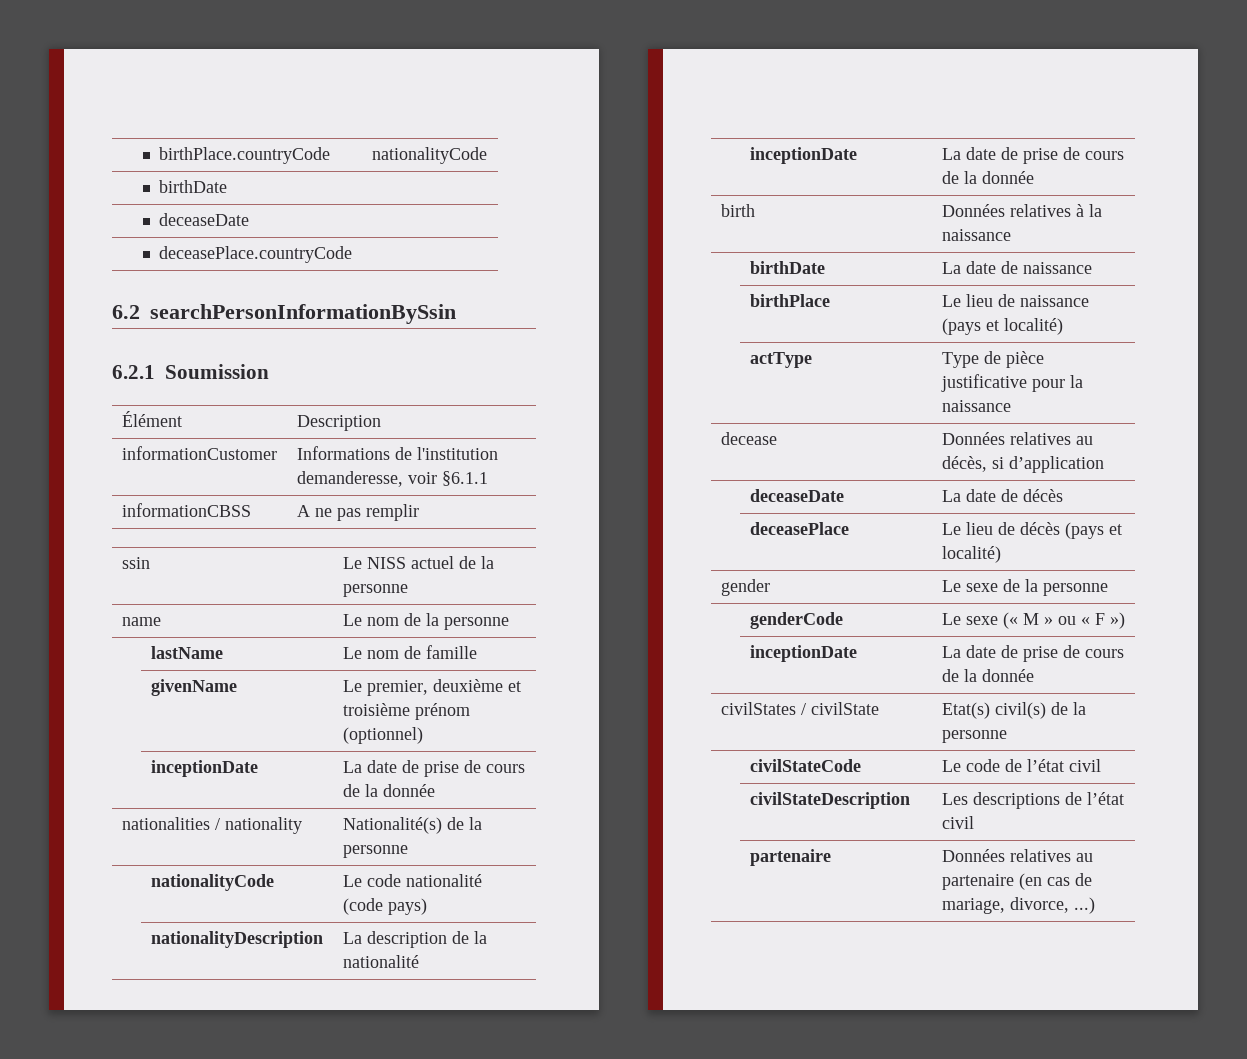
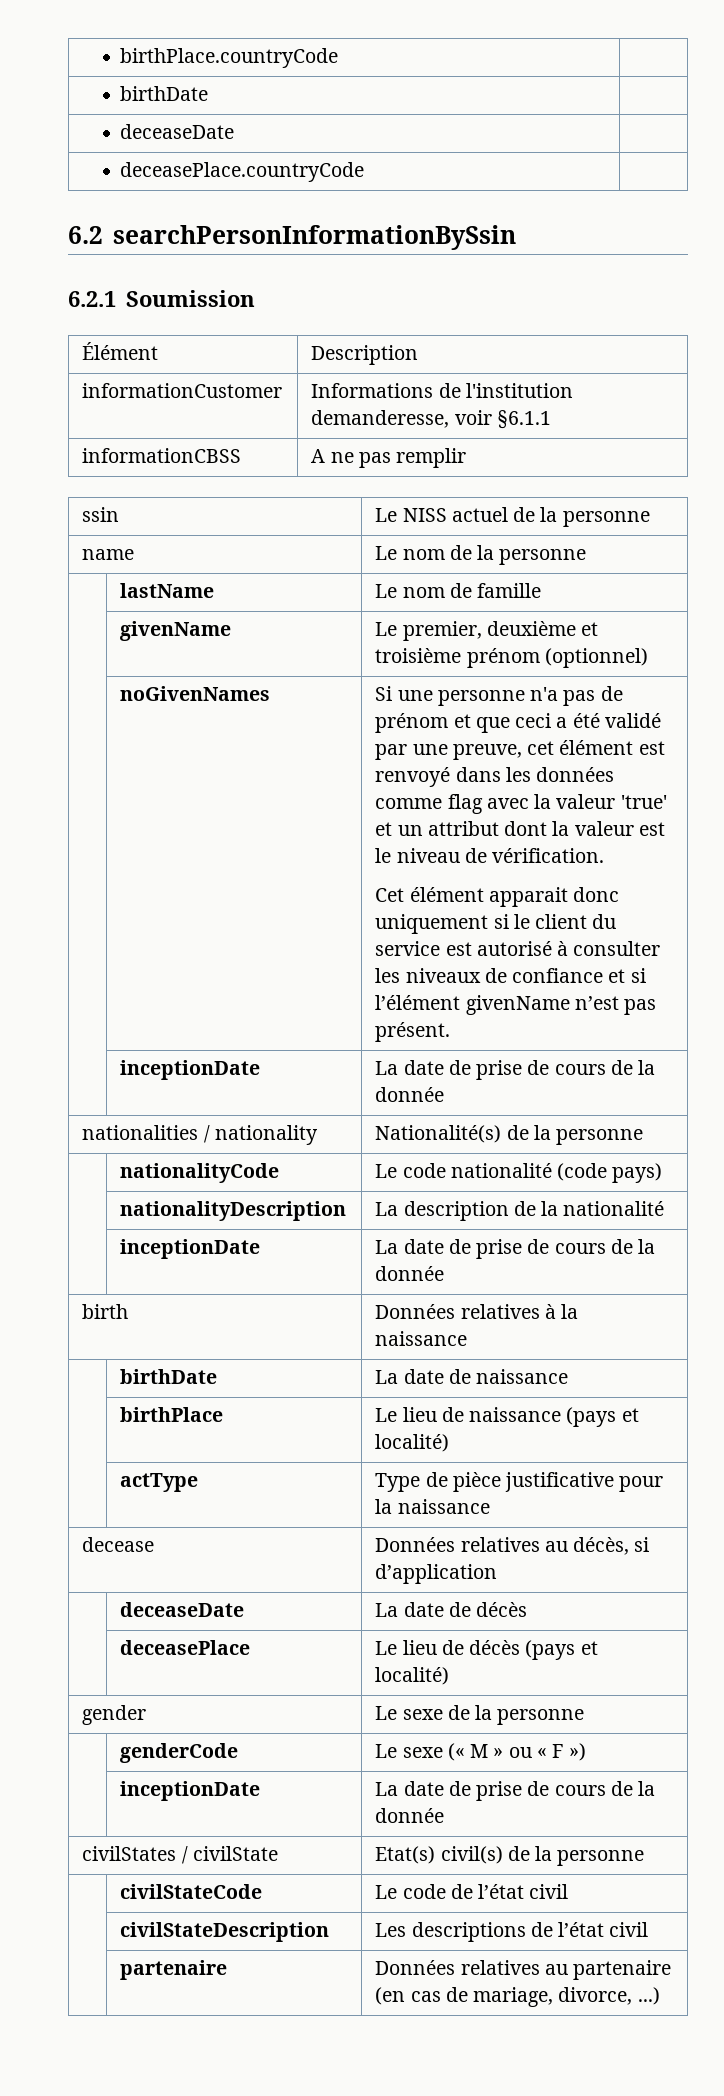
[371,147,487,164] nationalityCode -> (339, 58) none
(423, 735) none -> [120,686,271,701] [375,686,623,706] [375,713,661,733] [375,740,665,760] [375,767,615,787] [375,794,667,814] [375,821,665,836] [375,848,605,863] [375,887,620,907] [375,914,617,934] [375,941,661,956] [375,968,646,983] [375,995,657,1015] [375,1022,451,1042] // | noGivenNames | Si une personne n'a pas de prénom et que ceci a été validé par une preuve, cet élément est renvoyé dans les données comme flag avec la valeur 'true' et un attribut dont la valeur est le niveau de vérification. // Cet élément apparait donc uniquement si le client du service est autorisé à consulter les niveaux de confiance et si l’élément givenName n’est pas présent.

